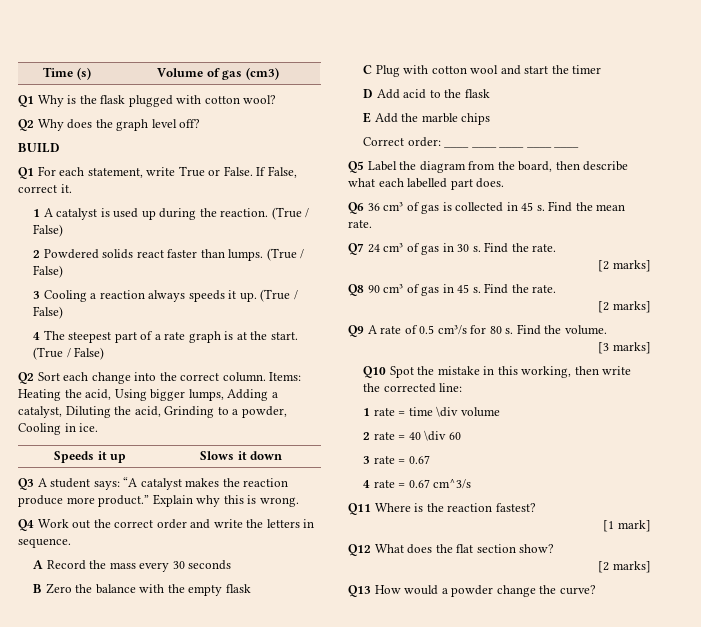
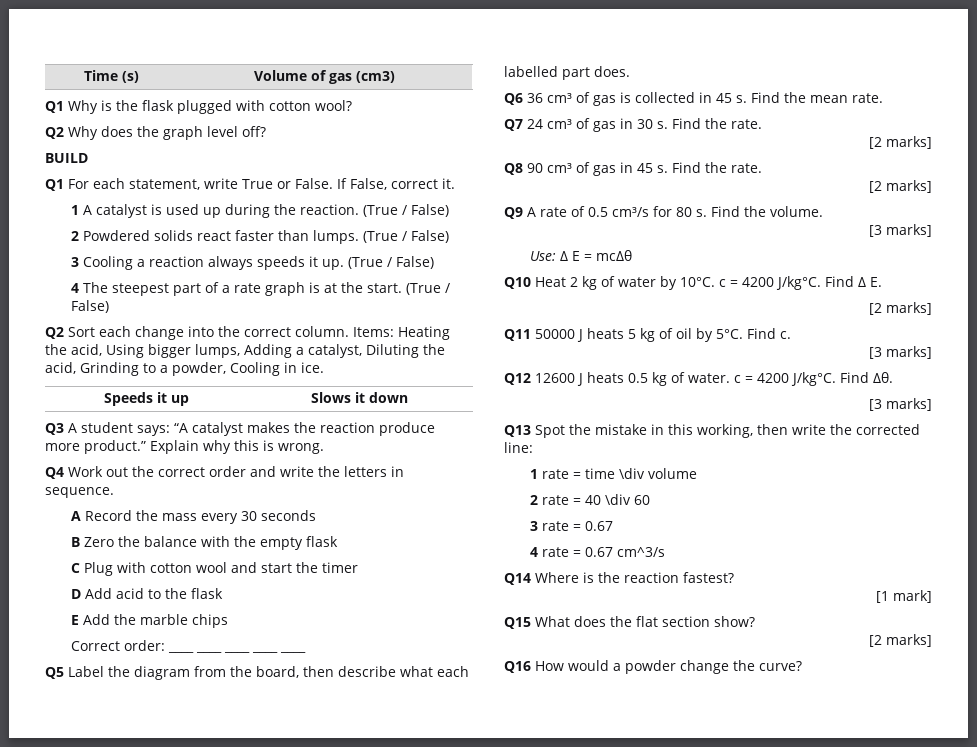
[363,366,387,378] Q10 -> [529,250,632,261] [504,276,882,290] [869,302,932,315] [504,328,791,342] [869,346,932,359] [504,372,893,386] [869,398,932,411] [504,425,531,437] Use: Δ E = mcΔθ // Q10 Heat 2 kg of water by 10°C. c = 4200 J/kg°C. Find Δ E. // [2 marks] // Q11 50000 J heats 5 kg of oil by 5°C. Find c. // [3 marks] // Q12 12600 J heats 0.5 kg of water. c = 4200 J/kg°C. Find Δθ. // [3 marks] // Q13
[348,503,371,515] Q11 -> [504,573,531,585] Q14
[348,544,371,556] Q12 -> [504,617,531,629] Q15
[348,585,371,597] Q13 -> [504,661,531,673] Q16

